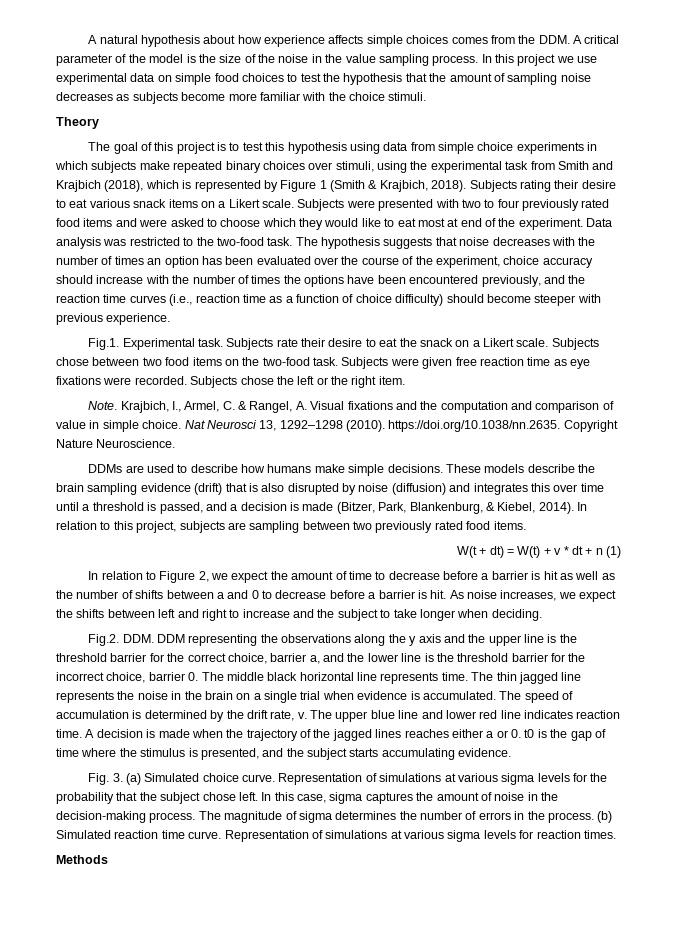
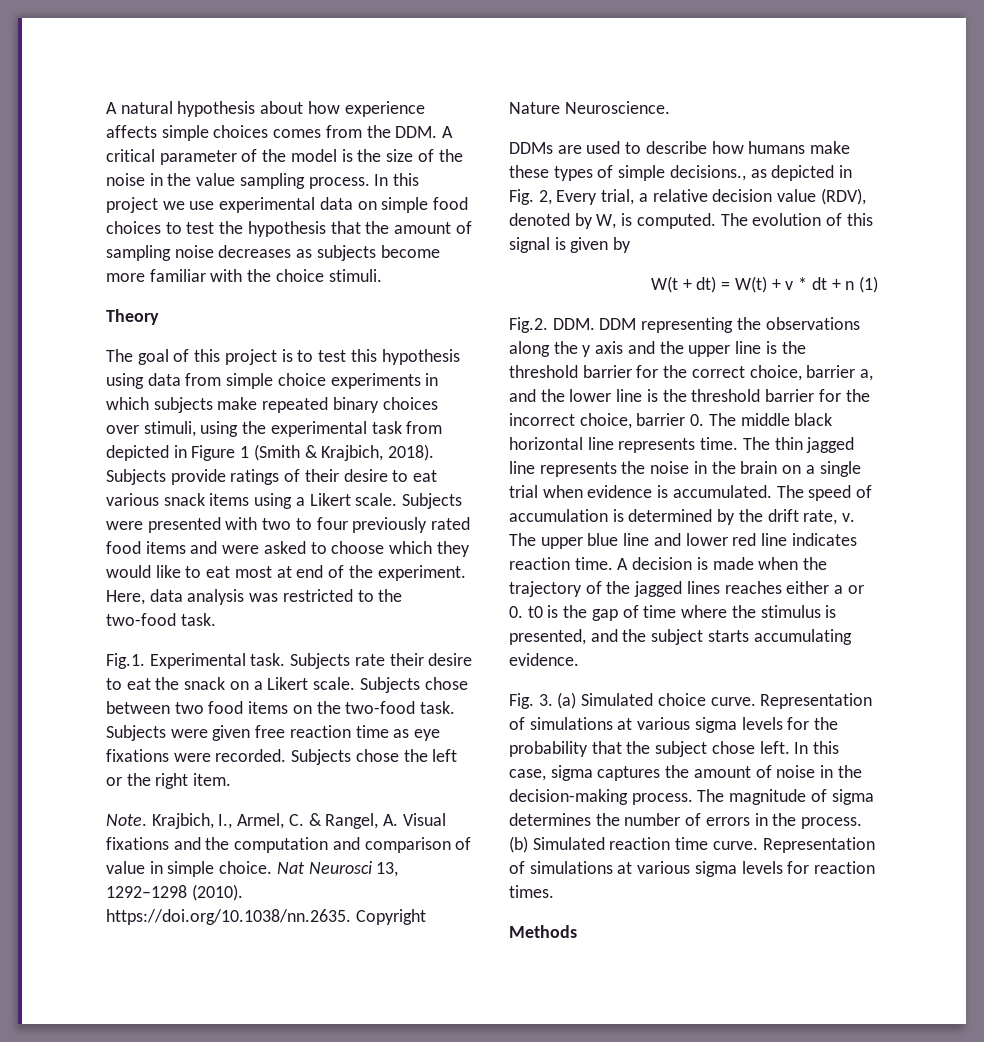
[557,161,614,170] [56,180,278,192] Smith and Krajbich (2018), which is represented by -> [106,445,187,461] depicted in
[519,180,551,192] rating -> [170,469,301,485] provide ratings of
[200,201,215,208] on -> [254,493,293,509] using
[586,218,613,227] Data -> [106,589,183,605] Here, data
[295,237,596,249] [56,256,593,268] [56,275,586,287] [56,294,601,306] [56,313,171,325] The hypothesis suggests that noise decreases with the number of times an option has been evaluated over the course of the experiment, choice accuracy should increase with the number of times the options have been encountered previously, and the reaction time curves (i.e., reaction time as a function of choice difficulty) should become steeper with previous experience. -> (216, 619) none
[348,464,596,476] [56,483,604,495] [56,502,587,514] [56,521,526,533] simple decisions. These models describe the brain sampling evidence (drift) that is also disrupted by noise (diffusion) and integrates this over time until a threshold is passed, and a decision is made (Bitzer, Park, Blankenburg, & Kiebel, 2014). In relation to this project, subjects are sampling between two previously rated food items. -> [509,165,853,181] [509,188,866,205] [509,213,873,229] [509,237,632,253] these types of simple decisions., as depicted in Fig. 2, Every trial, a relative decision value (RDV), denoted by W, is computed. The evolution of this signal is given by
[88,571,615,583] [56,590,617,602] [56,609,542,621] // In relation to Figure 2, we expect the amount of time to decrease before a barrier is hit as well as the number of shifts between a and 0 to decrease before a barrier is hit. As noise increases, we expect the shifts between left and right to increase and the subject to take longer when deciding. -> (879, 284) none

